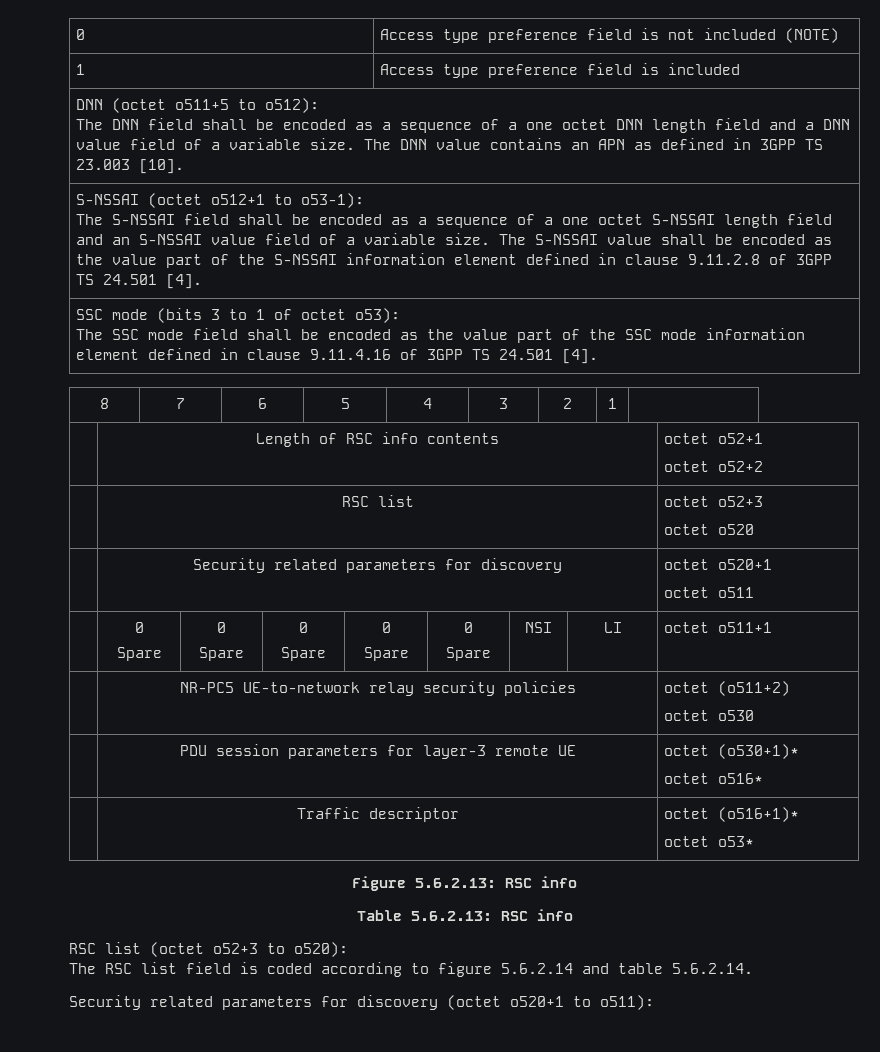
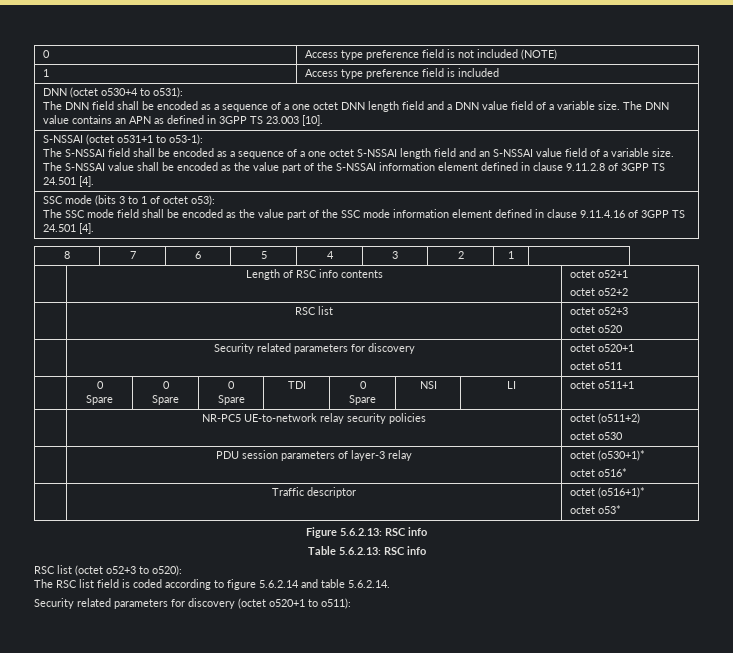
[174,98,319,113] o511+5 to o512): -> [100,87,183,98] o530+4 to o531):
[210,194,265,205] o512+1 -> [116,135,153,143] o531+1
[381,622,391,633] [363,647,409,661] 0 // Spare -> [287,381,306,389] TDI
[386,745,576,759] for layer-3 remote UE -> [338,450,412,461] of layer-3 relay

